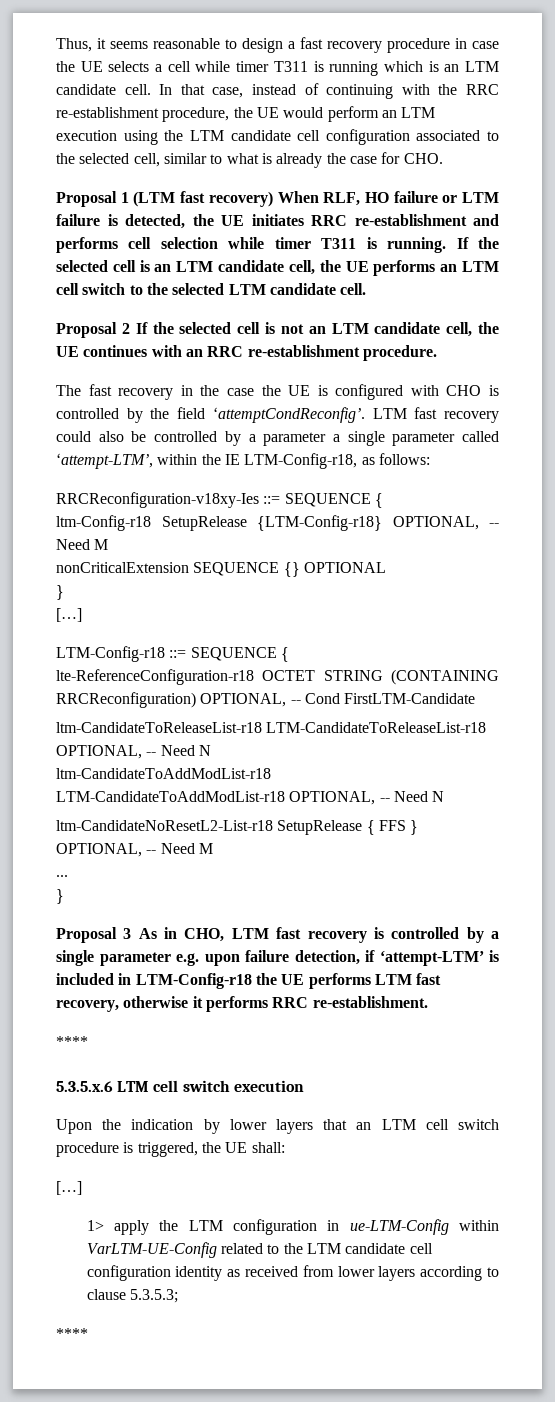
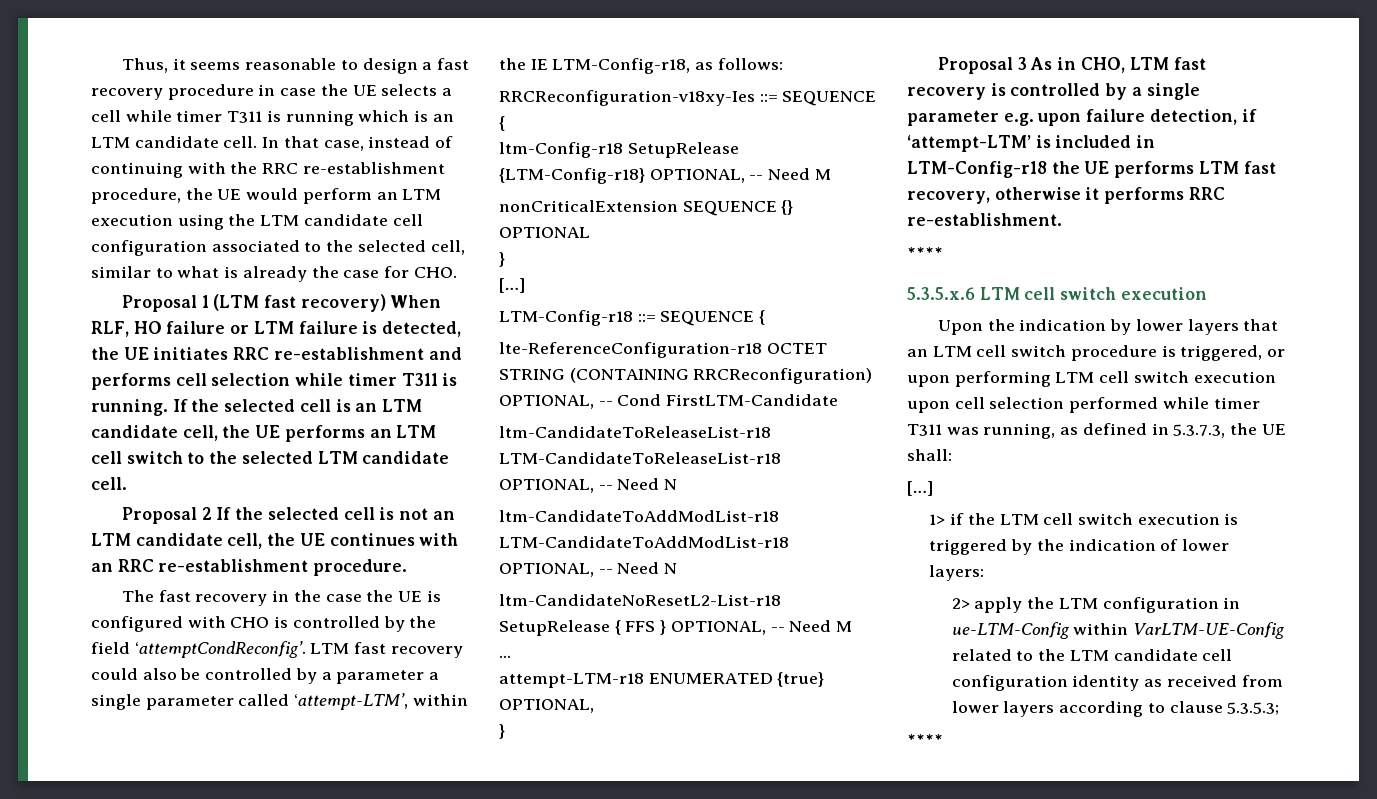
(68, 876) none -> [499,672,825,688] [499,699,594,713] // attempt-LTM-r18 ENUMERATED {true} OPTIONAL,
(198, 1149) none -> [1267,349,1286,357] [907,371,1276,387] [907,397,1260,413] [907,423,1226,439] or upon performing LTM cell switch execution upon cell selection performed while timer T311 was running, as defined in 5.3.7.3,
(104, 1225) none -> [950,513,1239,525] [929,539,1229,555] [929,565,985,581] [951,598,970,609] if the LTM cell switch execution is triggered by the indication of lower layers: // 2>

